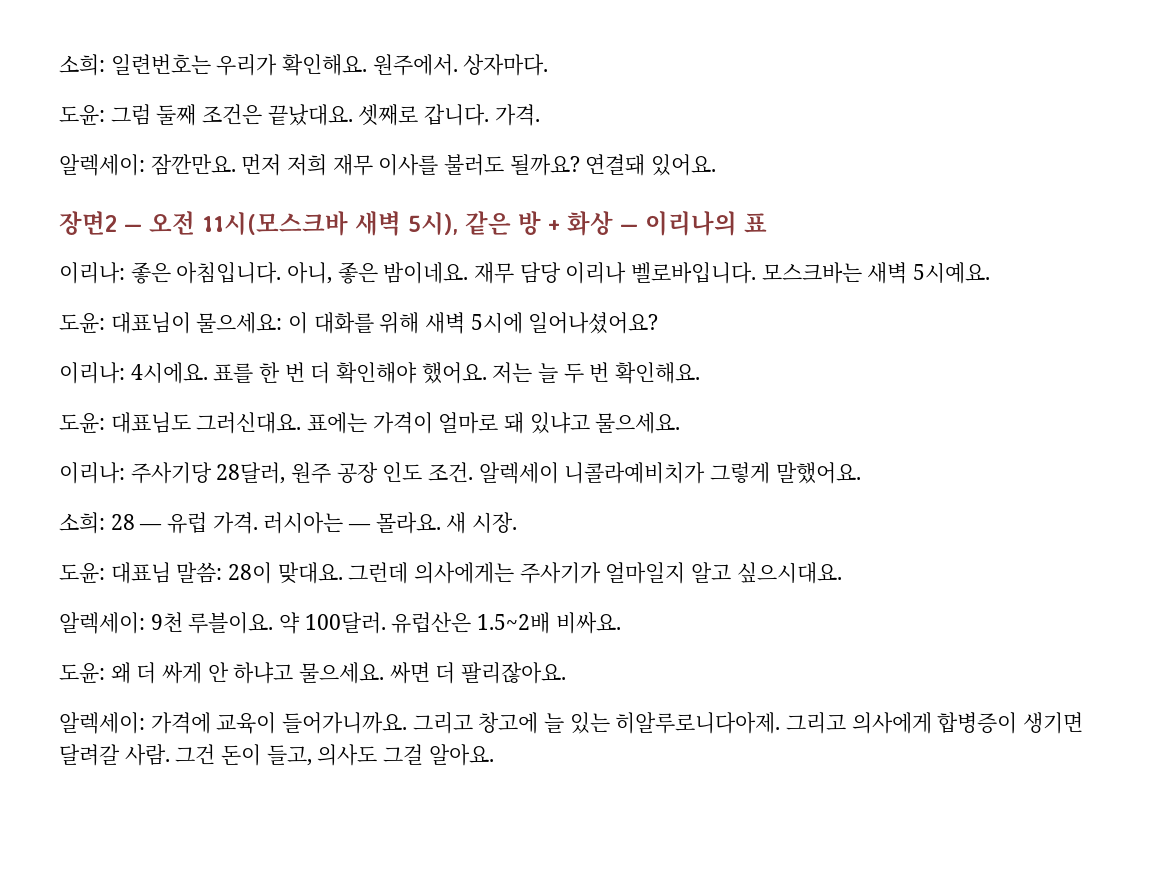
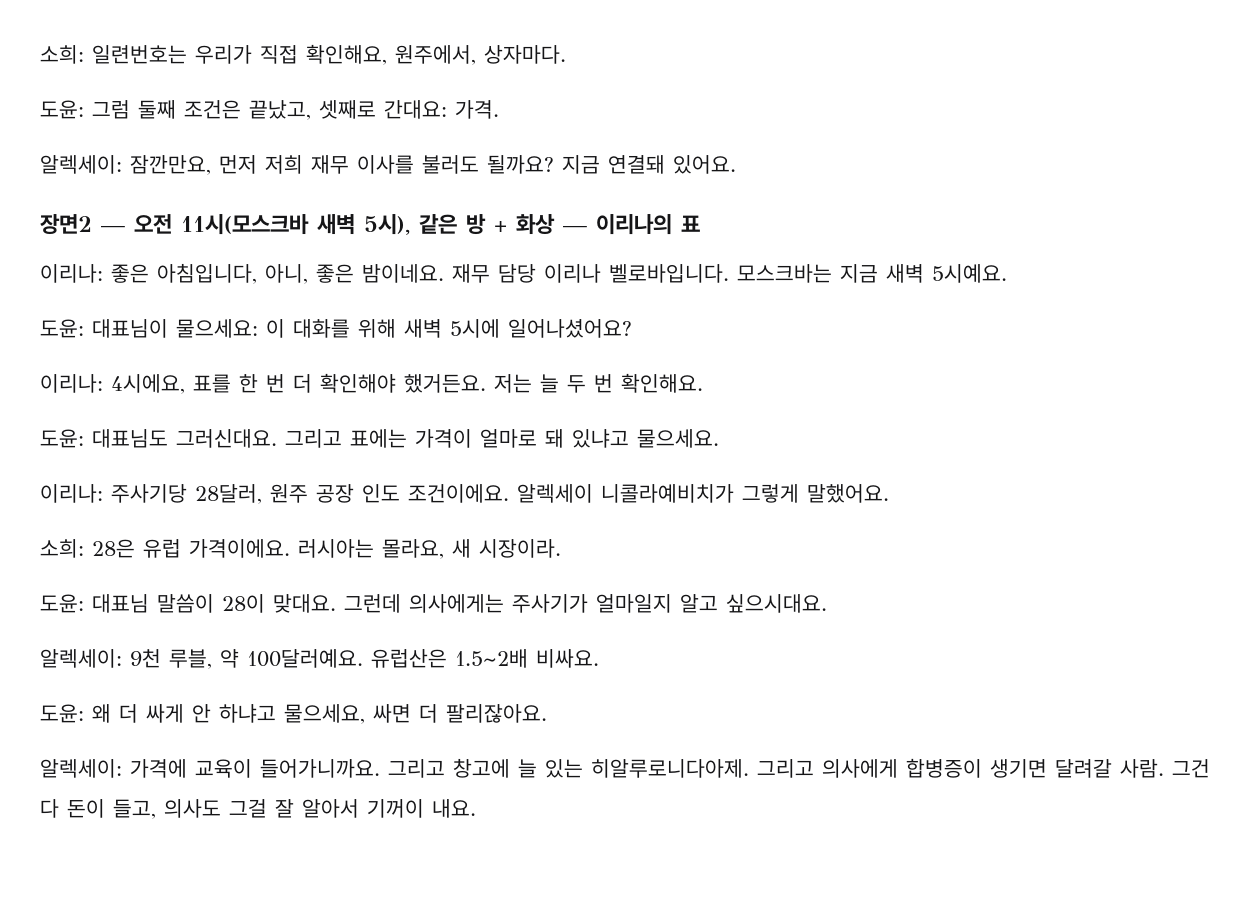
[282,54,458,76] 확인해요. 원주에서. -> [260,44,476,65] 직접 확인해요, 원주에서,
[267,104,490,126] 끝났대요. 셋째로 갑니다. -> [249,100,447,120] 끝났고, 셋째로 간대요:
[150,154,236,175] 잠깐만요. -> [130,155,211,175] 잠깐만요,
(580, 165) none -> [562,155,600,174] 지금
[176,262,282,284] 아침입니다. -> [157,263,257,284] 아침입니다,
(862, 273) none -> [840,264,878,283] 지금
[130,362,208,384] 4시에요. -> [111,374,185,394] 4시에요,
[421,362,487,384] 했어요. -> [404,374,486,393] 했거든요.
(302, 423) none -> [285,429,342,448] 그리고
[428,462,474,483] 조건. -> [408,484,509,503] 조건이에요.
[110,512,518,534] 28 — 유럽 가격. 러시아는 — 몰라요. 새 시장. -> [92,539,561,559] 28은 유럽 가격이에요. 러시아는 몰라요, 새 시장이라.
[176,562,223,583] 말씀: -> [157,594,214,613] 말씀이
[188,612,386,634] 루블이요. 약 100달러. -> [169,649,363,669] 루블, 약 100달러예요.
[299,662,385,684] 물으세요. -> [284,704,365,724] 물으세요,
(216, 754) none -> [40,799,59,818] 다
[428,744,494,766] 알아요. -> [275,799,476,818] 잘 알아서 기꺼이 내요.

